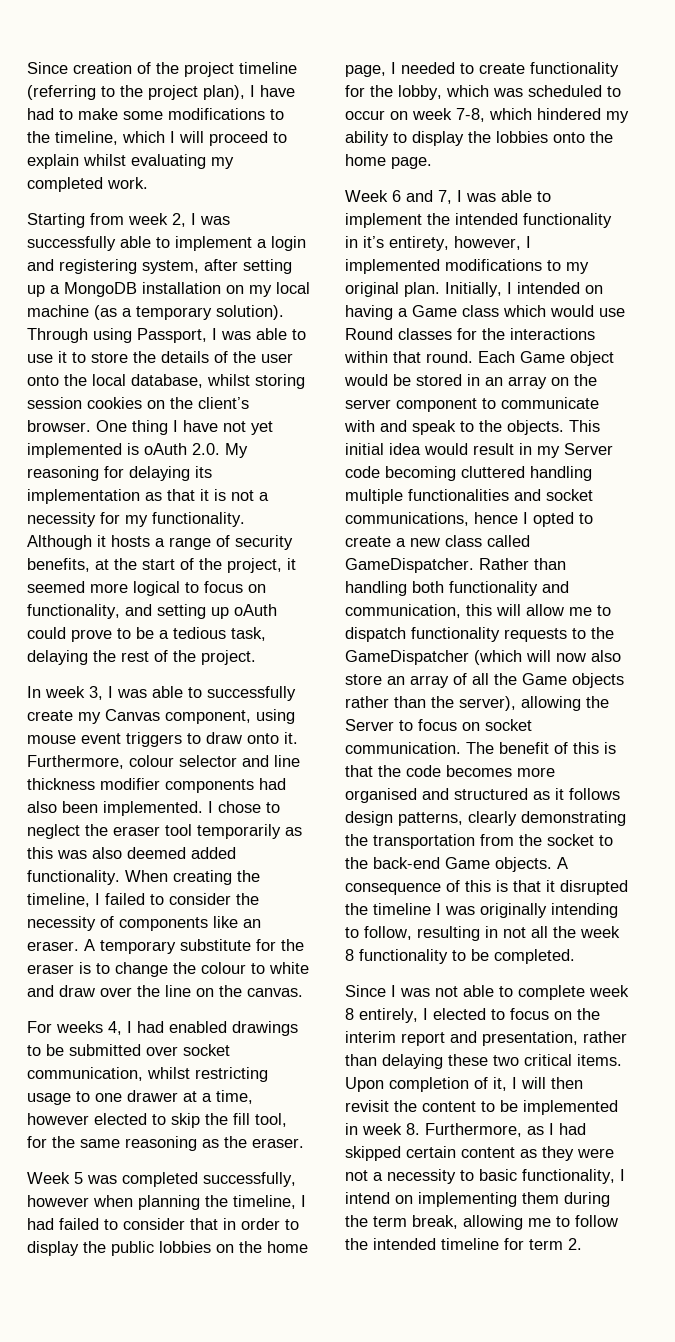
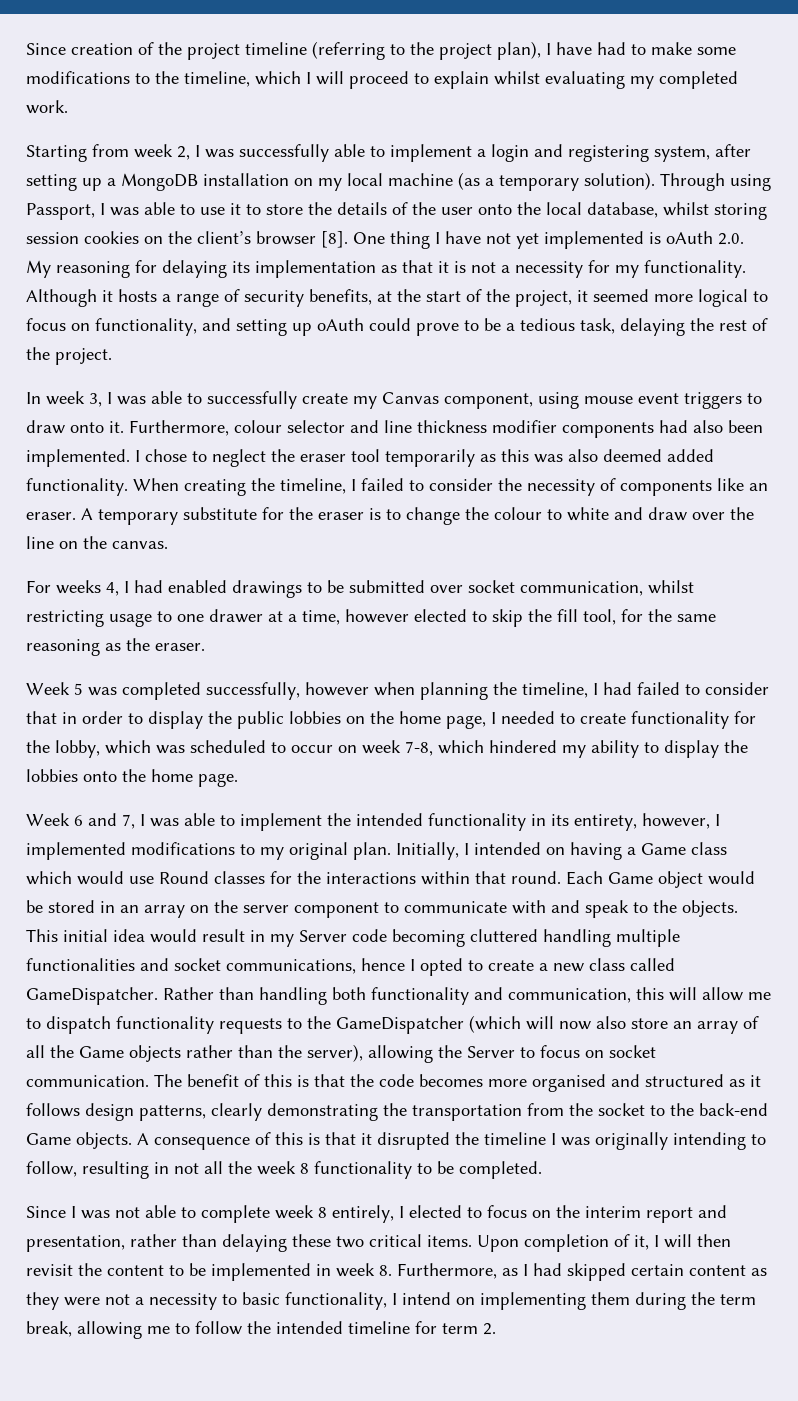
[27,420,91,432] browser. -> [256,231,348,248] browser [8].
[363,236,384,248] it’s -> [551,814,569,826] its

